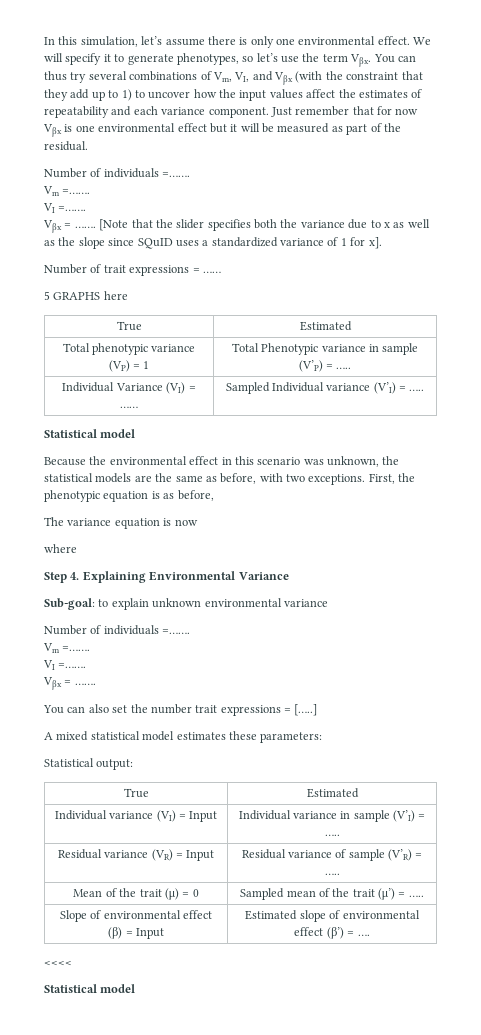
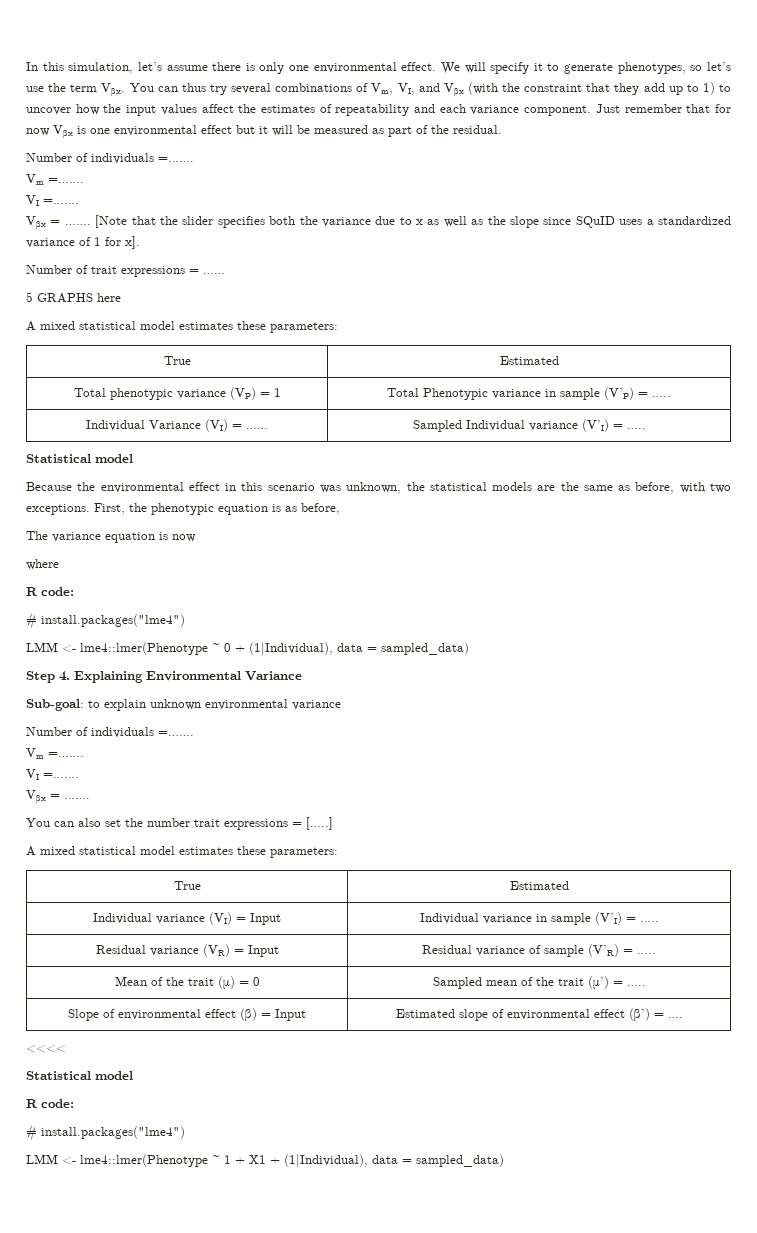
(128, 295) none -> [26,321,338,333] // A mixed statistical model estimates these parameters:
(77, 548) none -> [26,587,74,596] [26,612,185,629] [26,642,469,656] // R code: // # install.packages("lme4") // LMM <- lme4::lmer(Phenotype ~ 0 + (1|Individual), data = sampled_data)
[44,758,134,770] // Statistical output: -> (338, 852) none
(136, 988) none -> [26,1099,74,1108] [26,1124,185,1141] [26,1154,504,1168] // R code: // # install.packages("lme4") // LMM <- lme4::lmer(Phenotype ~ 1 + X1 + (1|Individual), data = sampled_data)

